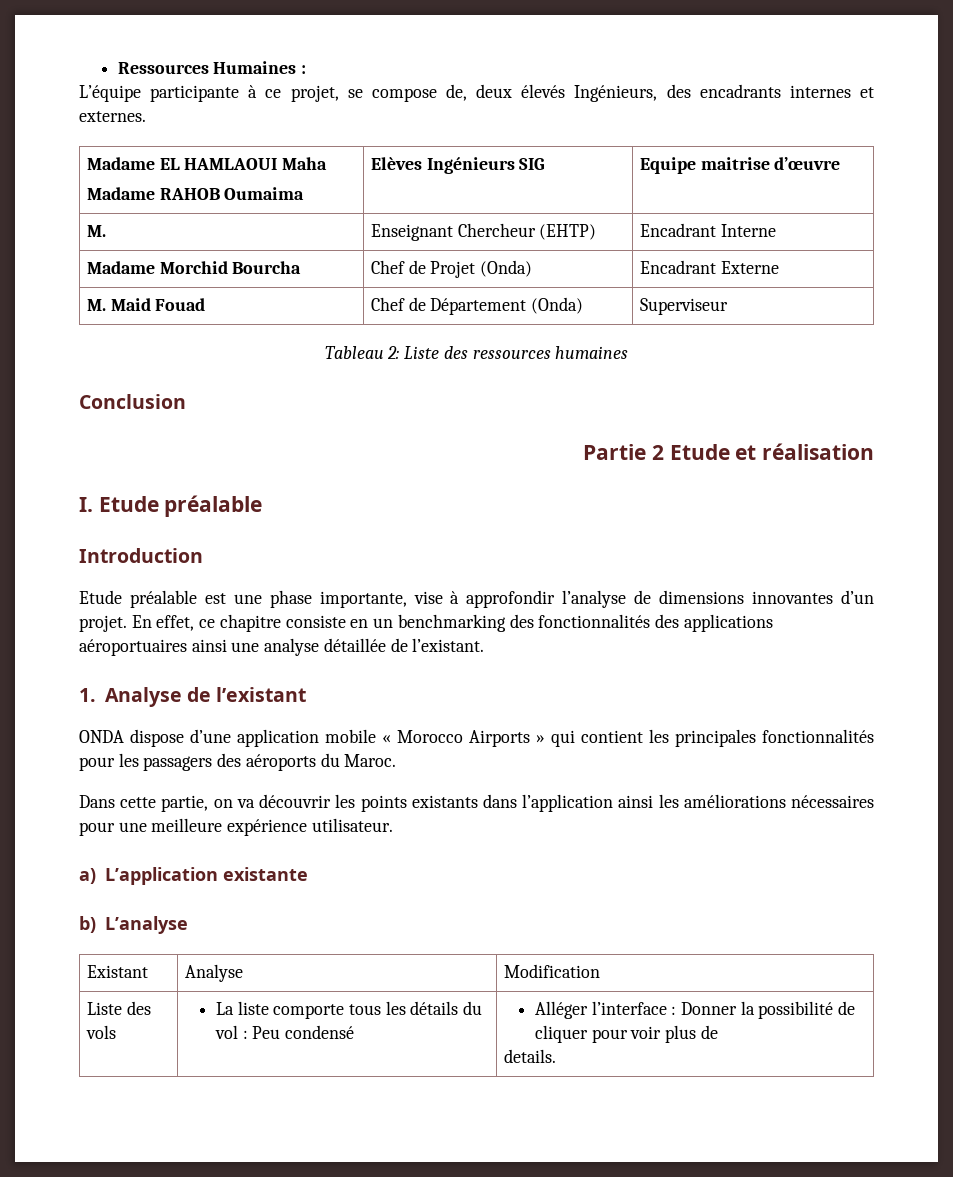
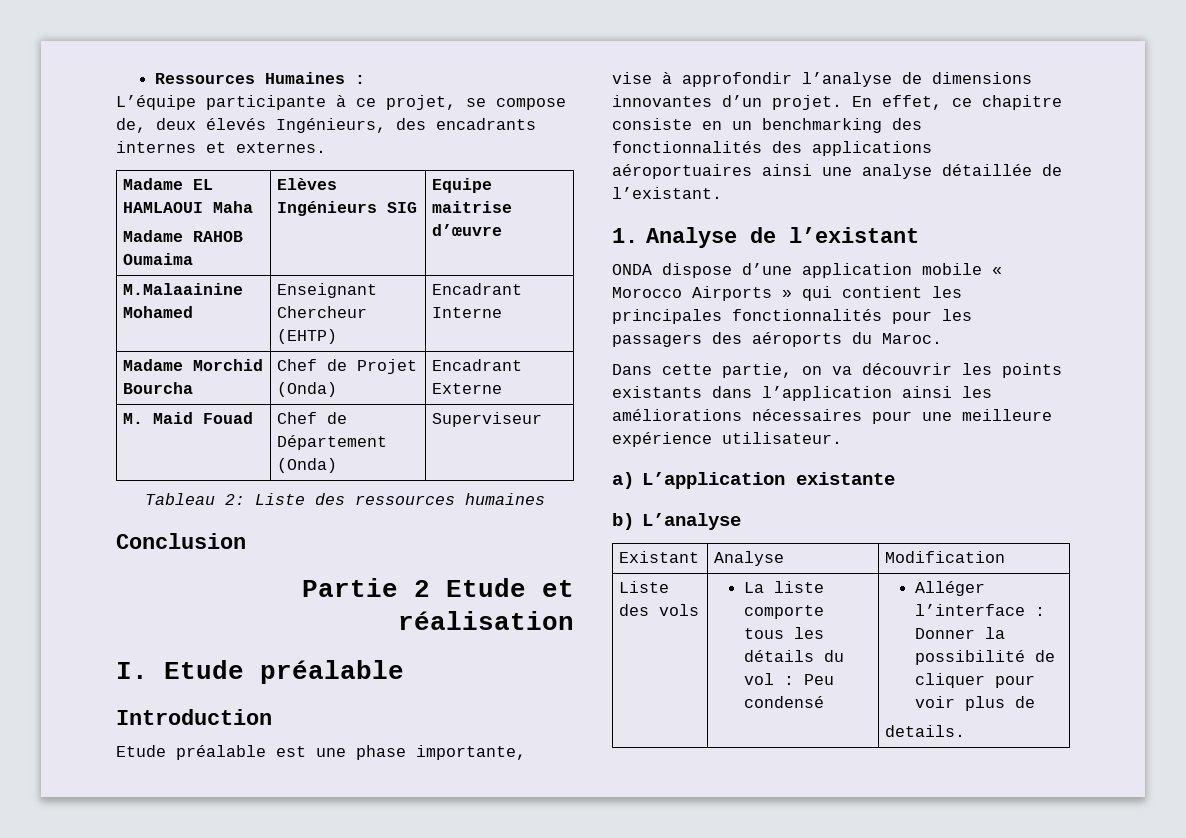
[86,225,106,237] M. -> [122,283,243,295] [122,306,193,318] M.Malaainine Mohamed

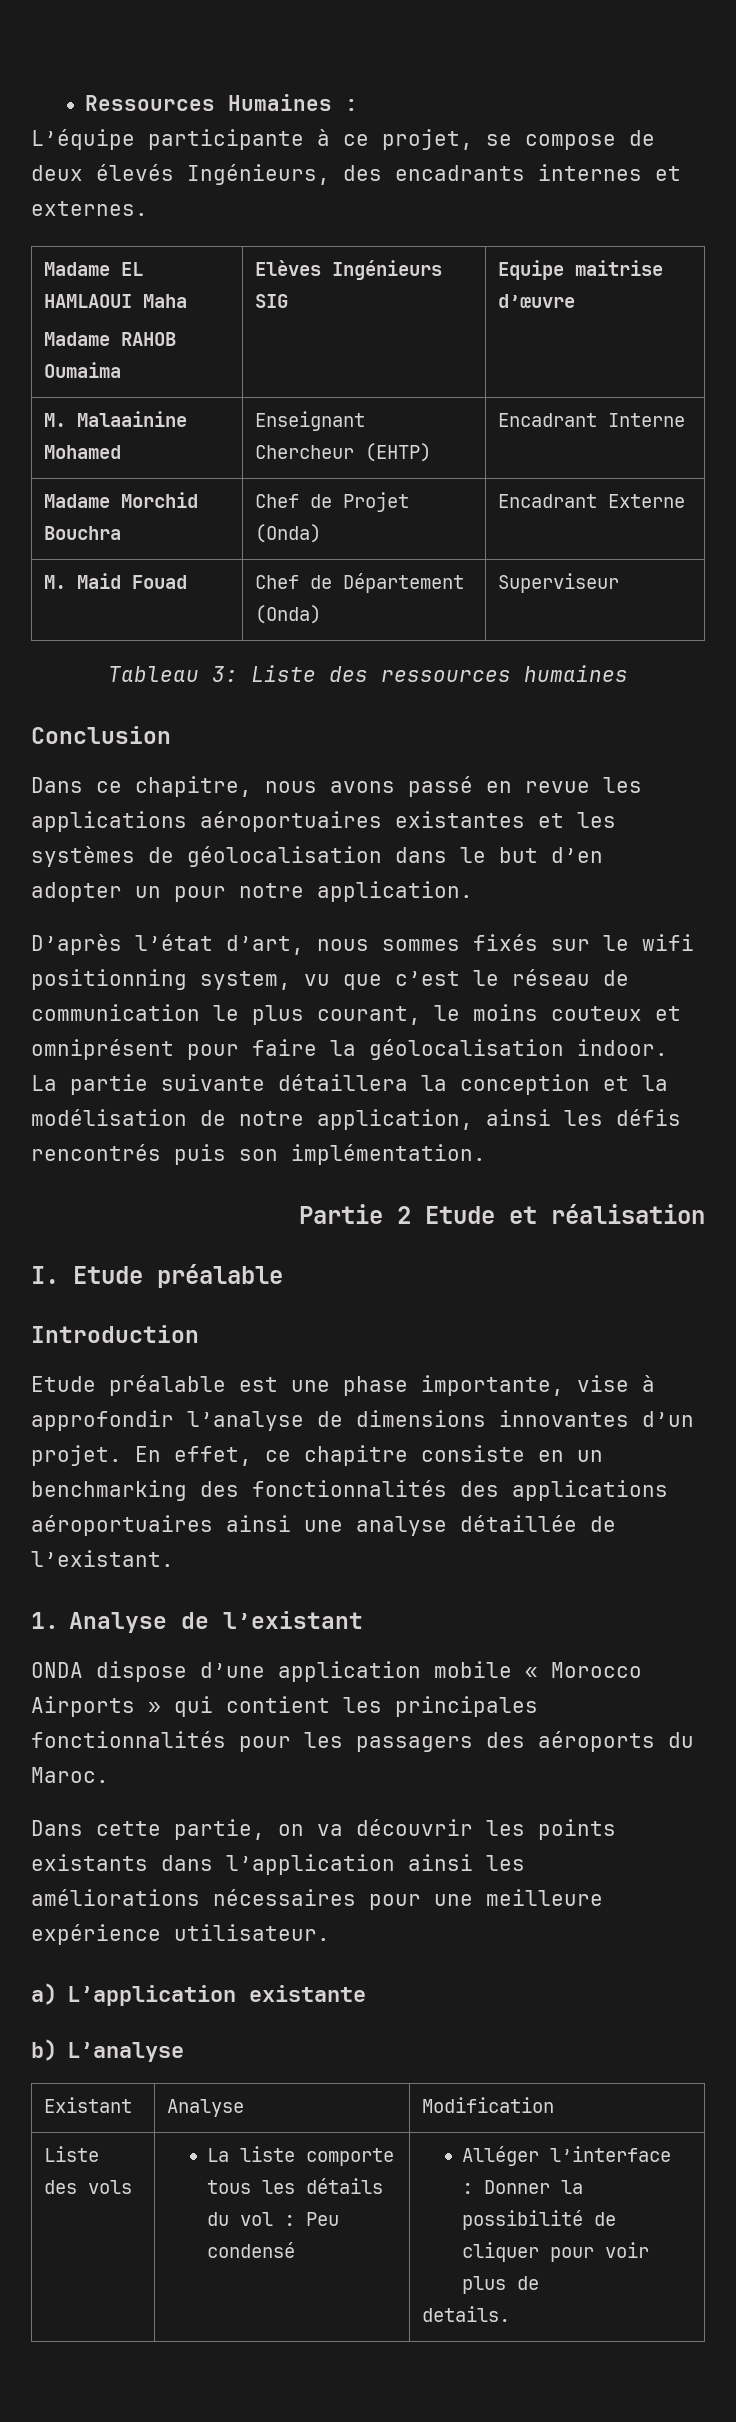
[116,118,146,133] de, -> [629,130,655,146] de
[122,283,243,295] M.Malaainine -> [44,411,188,427] M. Malaainine
[122,382,193,394] Bourcha -> [44,526,122,540] Bouchra
[225,494,245,505] 2: -> [212,666,238,682] 3:
(246, 541) none -> [31,776,642,797] [31,811,616,832] [31,846,603,867] [31,881,473,902] [31,934,694,955] [31,969,629,990] [31,1004,681,1025] [31,1039,668,1060] [31,1074,668,1095] [31,1109,681,1130] [31,1144,486,1165] // Dans ce chapitre, nous avons passé en revue les applications aéroportuaires existantes et les systèmes de géolocalisation dans le but d’en adopter un pour notre application. // D’après l’état d’art, nous sommes fixés sur le wifi positionning system, vu que c’est le réseau de communication le plus courant, le moins couteux et omniprésent pour faire la géolocalisation indoor. La partie suivante détaillera la conception et la modélisation de notre application, ainsi les défis rencontrés puis son implémentation.

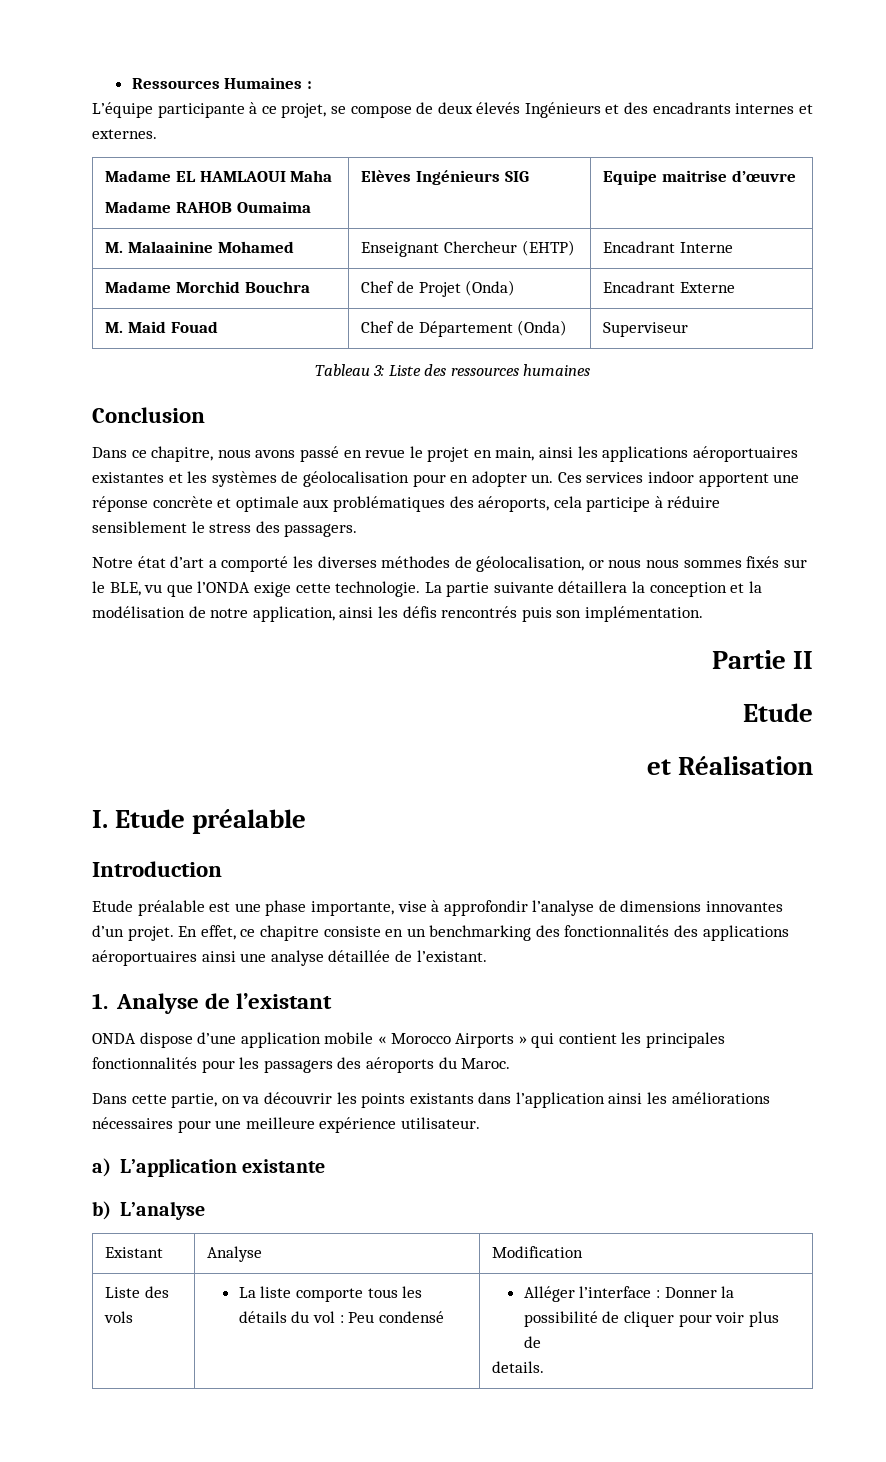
[187,164,330,185] Ingénieurs, -> [524,102,620,118] Ingénieurs et
(590, 787) none -> [409,446,574,462] le projet en main, ainsi
[395,847,603,863] [31,881,473,902] [31,934,304,955] dans le but d’en adopter un pour notre application. // D’après l’état d’art, -> [412,471,800,487] [92,496,721,512] [92,521,358,537] [92,556,642,572] pour en adopter un. Ces services indoor apportent une réponse concrète et optimale aux problématiques des aéroports, cela participe à réduire sensiblement le stress des passagers. // Notre état d’art a comporté les diverses méthodes de géolocalisation, or nous
[642,934,694,951] [31,969,629,990] [31,1004,681,1025] [31,1039,668,1060] wifi positionning system, vu que c’est le réseau de communication le plus courant, le moins couteux et omniprésent pour faire la géolocalisation indoor. -> [109,581,421,597] BLE, vu que l’ONDA exige cette technologie.
[397,1204,705,1224] 2 Etude et réalisation -> [793,651,813,669] [743,703,813,722] [646,756,813,775] II // Etude // et Réalisation

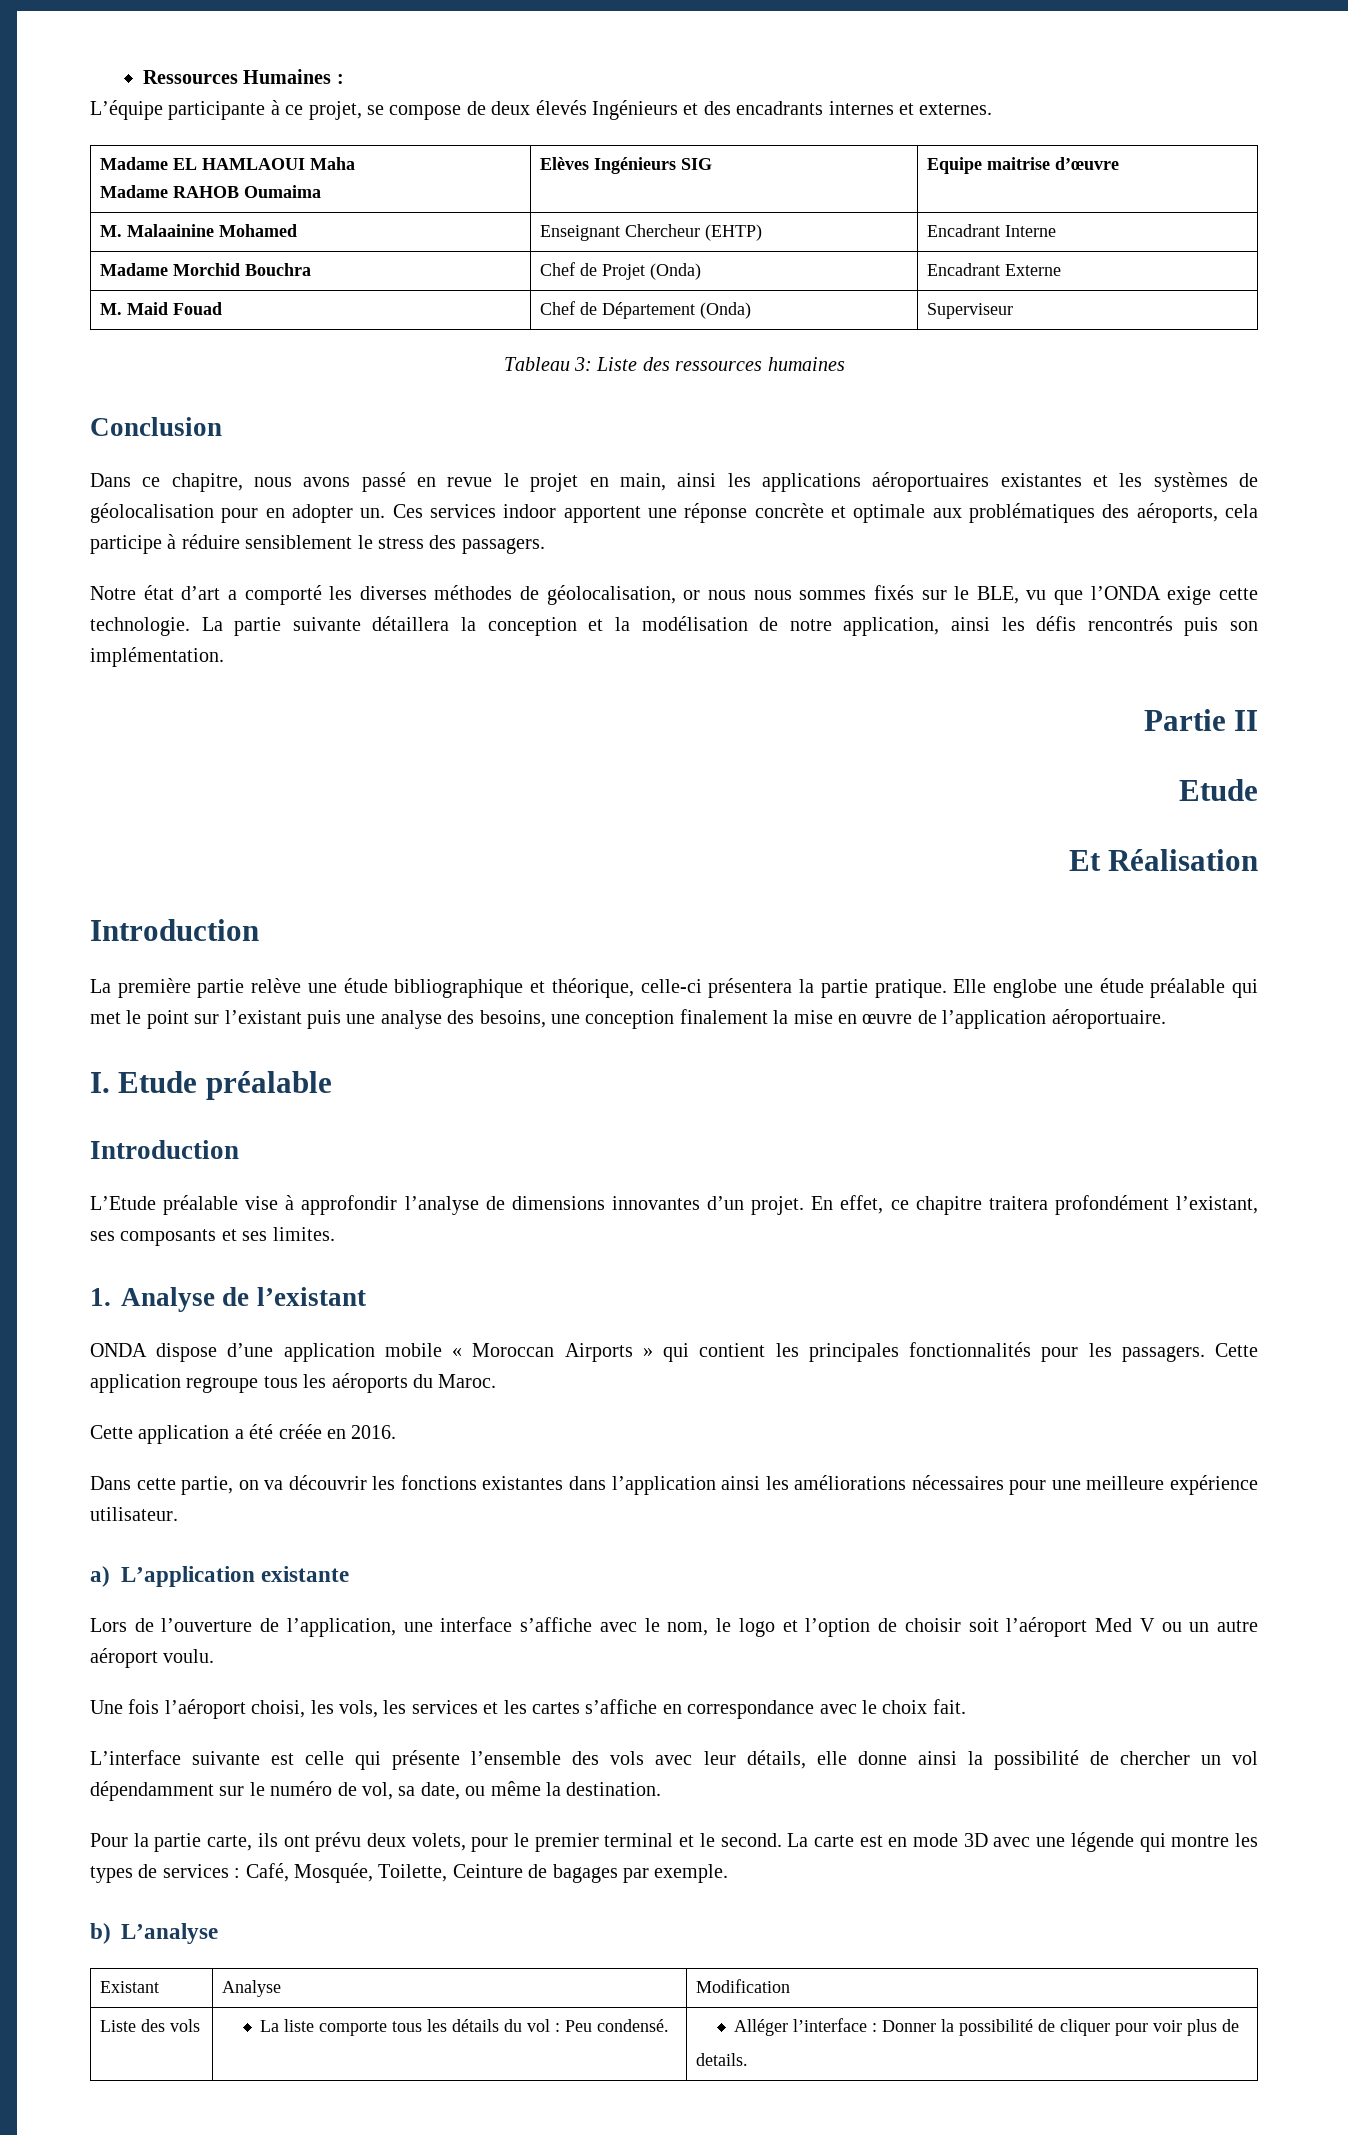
[646,756,813,775] [92,809,307,834] [92,861,222,877] [92,900,394,916] et Réalisation // I. Etude préalable // Introduction // Etude préalable est une phase importante, -> [1068,849,1258,871] [90,919,259,941] [90,978,1258,998] [90,1009,1166,1029] [90,1071,332,1100] [90,1140,239,1159] [90,1195,239,1215] Et Réalisation // Introduction // La première partie relève une étude bibliographique et théorique, celle-ci présentera la partie pratique. Elle englobe une étude préalable qui met le point sur l’existant puis une analyse des besoins, une conception finalement la mise en œuvre de l’application aéroportuaire. // I. Etude préalable // Introduction // L’Etude préalable
[323,925,789,941] [92,950,487,966] consiste en un benchmarking des fonctionnalités des applications aéroportuaires ainsi une analyse détaillée de l’existant. -> [988,1195,1258,1215] [90,1227,335,1246] traitera profondément l’existant, ses composants et ses limites.
[390,1033,451,1044] Morocco -> [472,1343,555,1357] Moroccan
[263,1057,511,1073] passagers des aéroports du Maroc. -> [1121,1343,1259,1362] [90,1373,497,1393] [90,1424,397,1444] passagers. Cette application regroupe tous les aéroports du Maroc. // Cette application a été créée en 2016.
[361,1093,474,1108] points existants -> [400,1475,564,1490] fonctions existantes
(325, 1166) none -> [90,1617,1258,1637] [90,1648,215,1668] [90,1699,966,1719] [90,1750,1258,1770] [90,1781,662,1801] [90,1832,1258,1852] [90,1863,729,1883] // Lors de l’ouverture de l’application, une interface s’affiche avec le nom, le logo et l’option de choisir soit l’aéroport Med V ou un autre aéroport voulu. // Une fois l’aéroport choisi, les vols, les services et les cartes s’affiche en correspondance avec le choix fait. // L’interface suivante est celle qui présente l’ensemble des vols avec leur détails, elle donne ainsi la possibilité de chercher un vol dépendamment sur le numéro de vol, sa date, ou même la destination. // Pour la partie carte, ils ont prévu deux volets, pour le premier terminal et le second. La carte est en mode 3D avec une légende qui montre les types de services : Café, Mosquée, Toilette, Ceinture de bagages par exemple.
[378,1311,444,1323] condensé -> [597,2019,670,2032] condensé.

